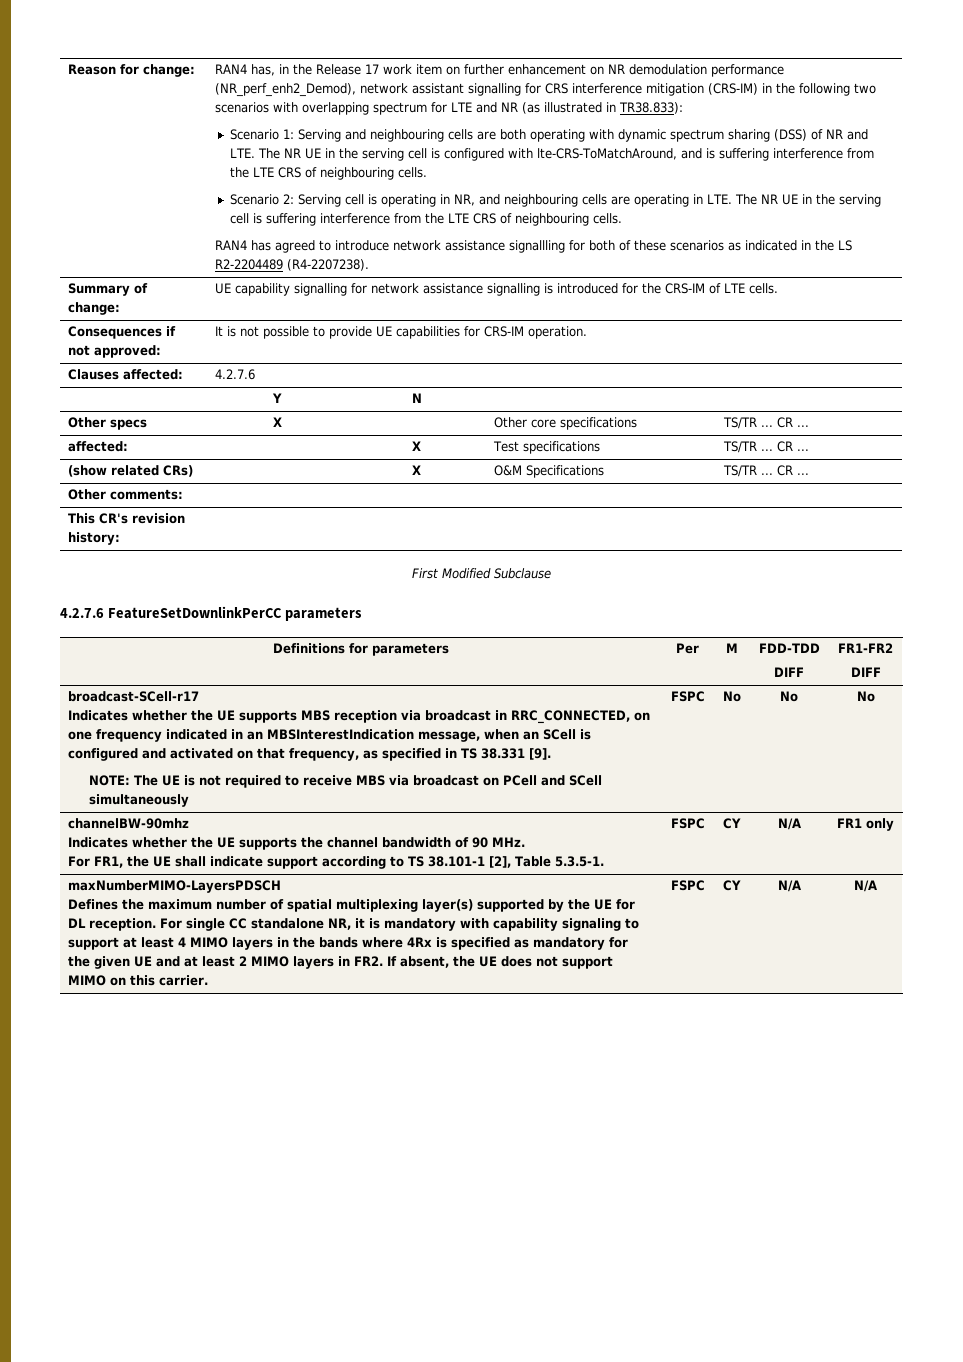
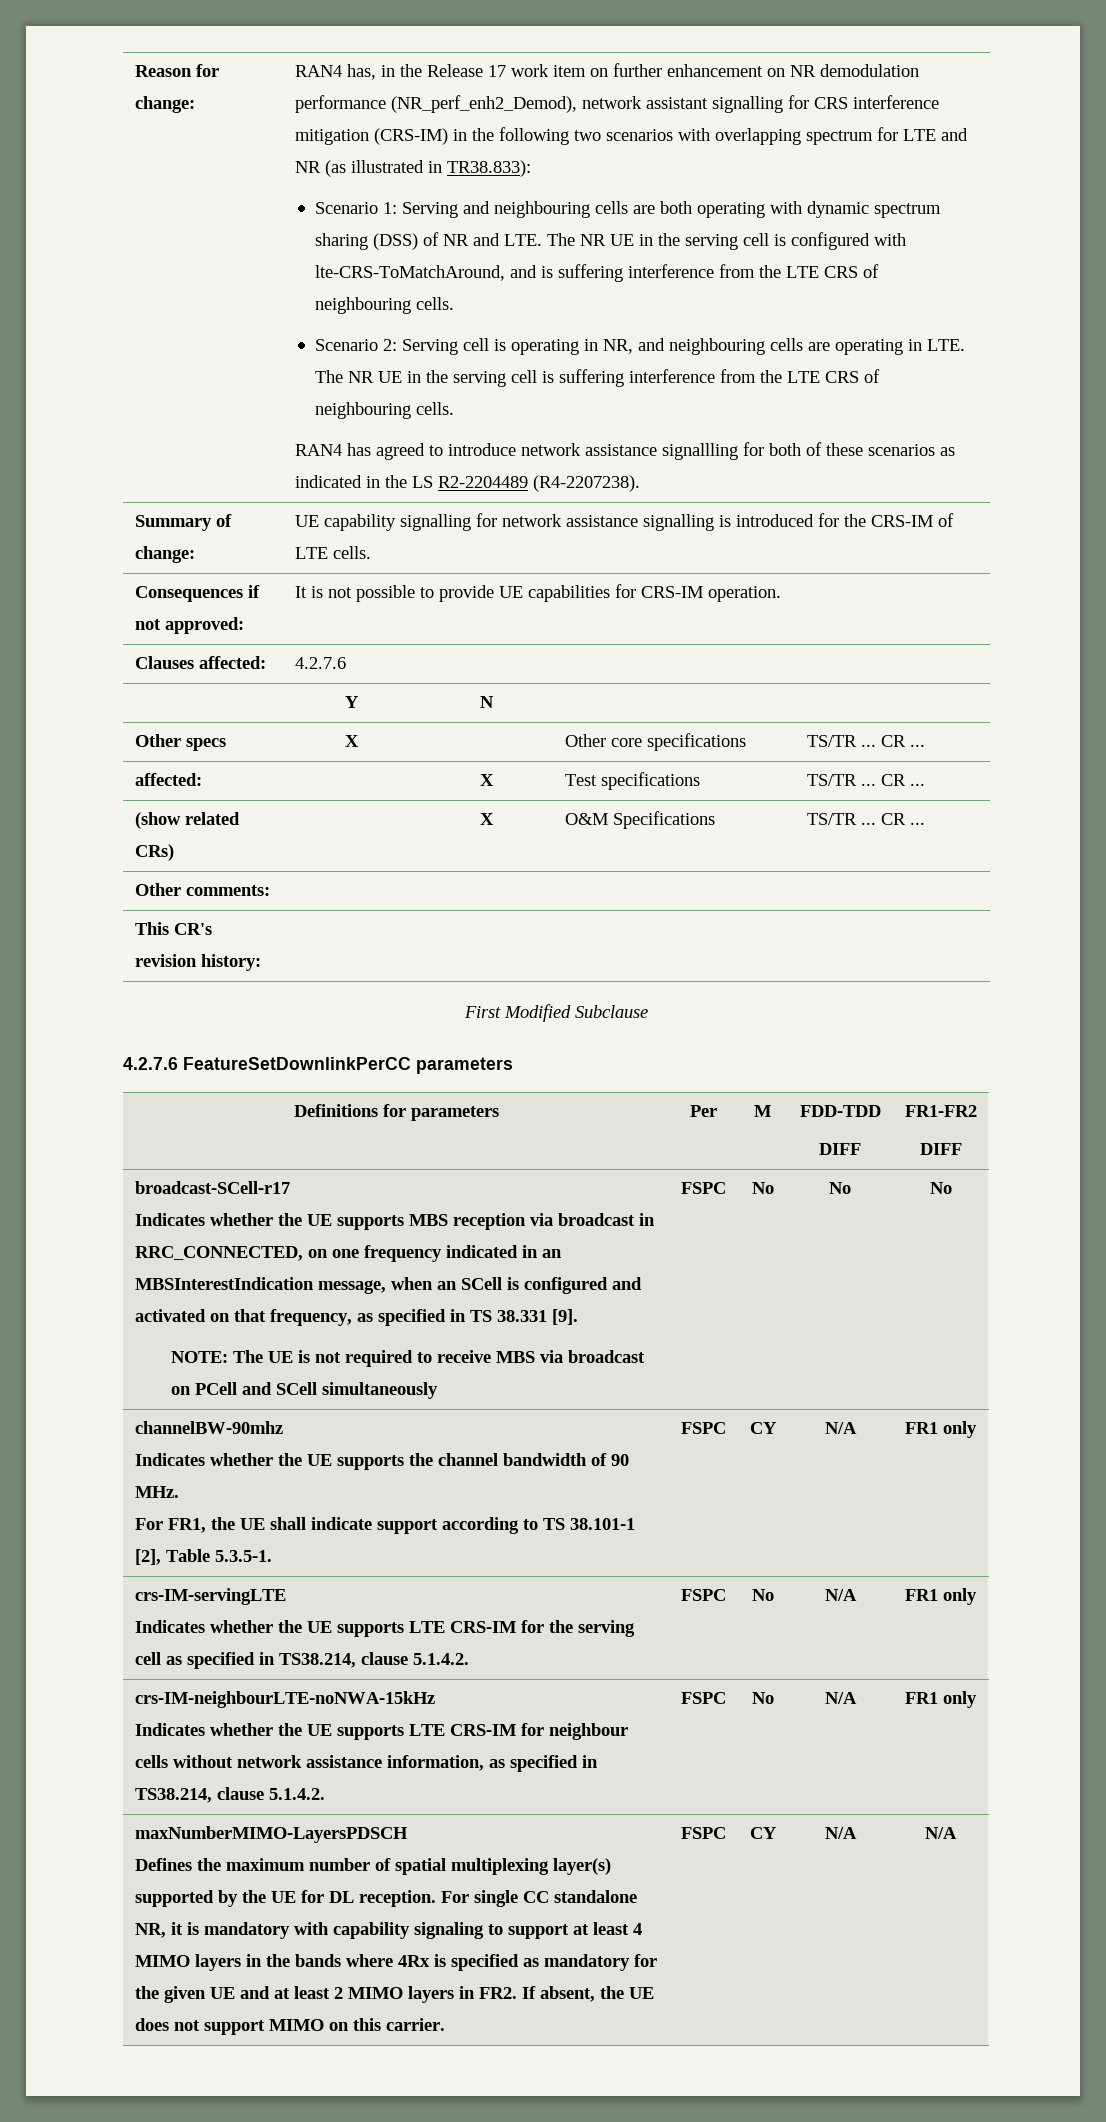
(894, 824) none -> [134,1588,286,1605] [134,1620,635,1637] [134,1652,469,1669] [680,1589,726,1601] [751,1589,774,1601] [824,1589,857,1601] [905,1588,977,1605] [134,1691,435,1708] [134,1723,628,1740] [134,1755,598,1772] [134,1787,325,1803] [680,1692,726,1704] [751,1692,774,1704] [824,1692,857,1704] [905,1691,977,1708] // crs-IM-servingLTE // Indicates whether the UE supports LTE CRS-IM for the serving cell as specified in TS38.214, clause 5.1.4.2. | FSPC | No | N/A | FR1 only // crs-IM-neighbourLTE-noNWA-15kHz // Indicates whether the UE supports LTE CRS-IM for neighbour cells without network assistance information, as specified in TS38.214, clause 5.1.4.2. | FSPC | No | N/A | FR1 only

